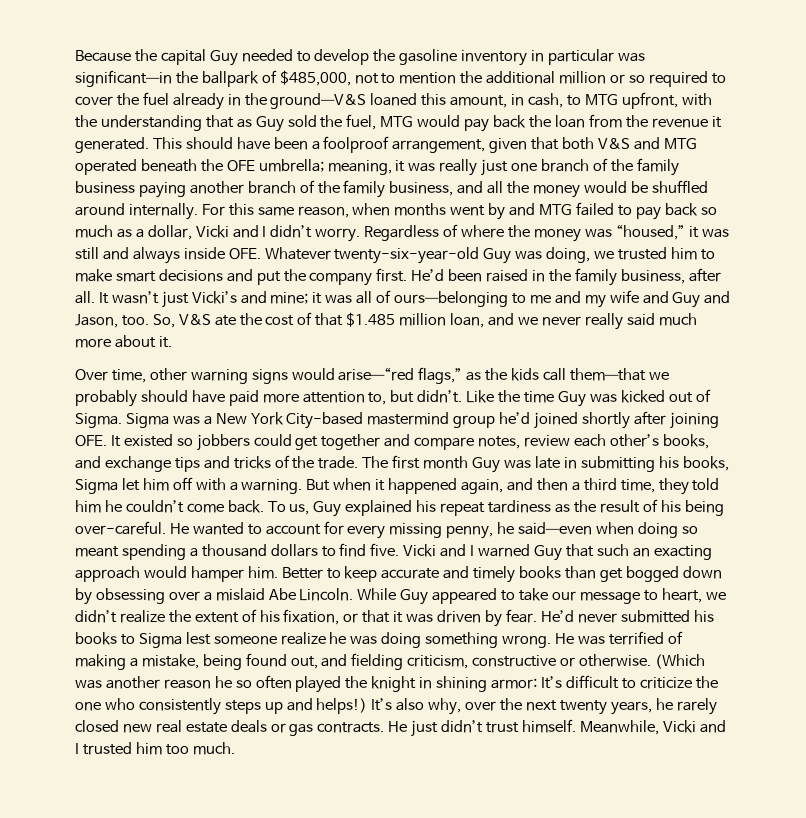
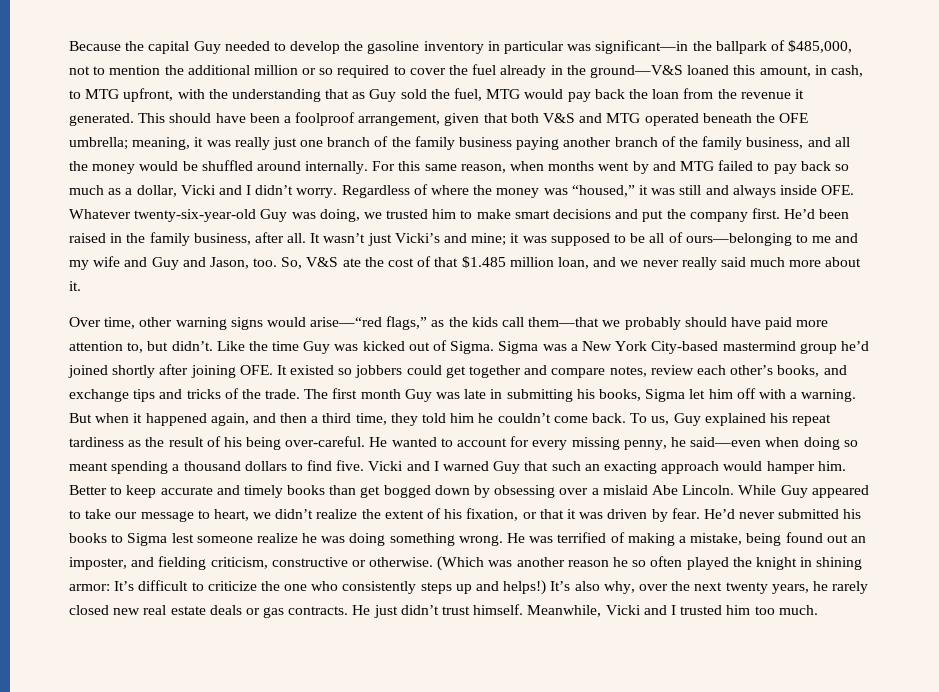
(353, 299) none -> [550,233,646,246] supposed to be
[290,656,318,669] out, -> [826,534,866,543] [69,557,127,570] out an imposter,

